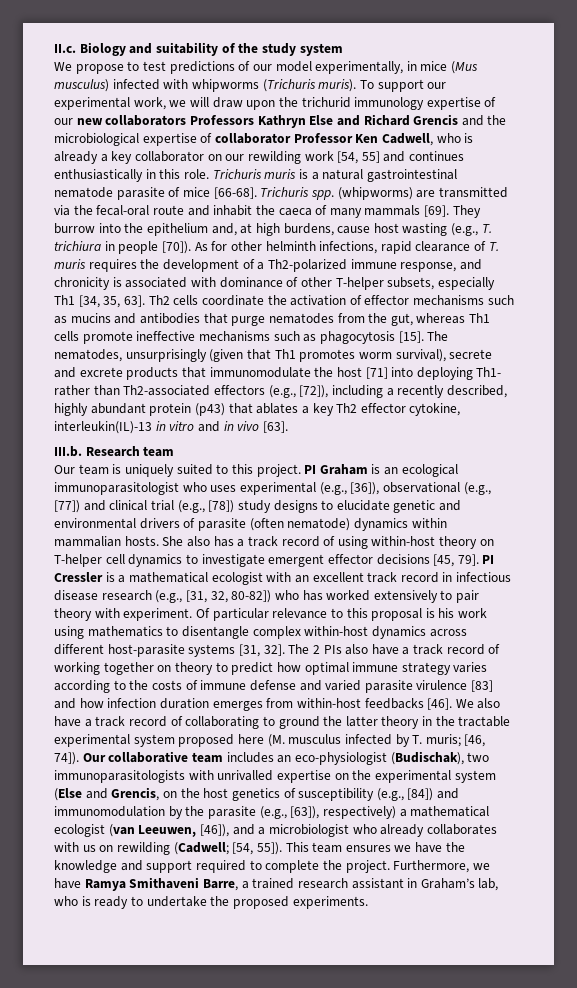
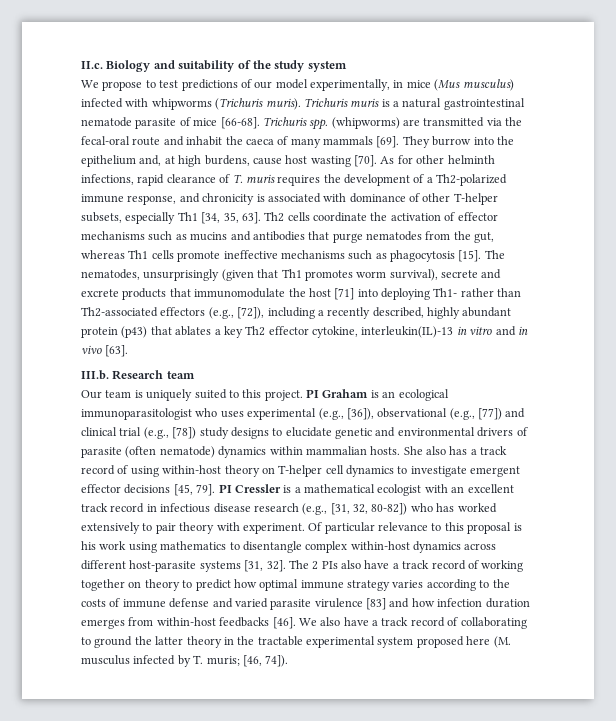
[359,79,447,92] [54,97,497,110] [54,114,507,128] [54,133,474,146] [54,151,465,164] [54,169,209,182] To support our experimental work, we will draw upon the trichurid immunology expertise of our new collaborators Professors Kathryn Else and Richard Grencis and the microbiological expertise of collaborator Professor Ken Cadwell, who is already a key collaborator on our rewilding work [54, 55] and continues enthusiastically in this role. -> (301, 104) none
[451,223,492,236] [54,241,191,254] (e.g., T. trichiura in people [70]). -> [354,155,377,167] [70].
[82,751,490,765] [54,770,496,783] [54,787,460,801] [54,806,490,819] [54,824,497,837] [54,842,465,855] [54,860,490,873] [54,877,499,891] [54,896,368,909] Our collaborative team includes an eco-physiologist (Budischak), two immunoparasitologists with unrivalled expertise on the experimental system (Else and Grencis, on the host genetics of susceptibility (e.g., [84]) and immunomodulation by the parasite (e.g., [63]), respectively) a mathematical ecologist (van Leeuwen, [46]), and a microbiologist who already collaborates with us on rewilding (Cadwell; [54, 55]). This team ensures we have the knowledge and support required to complete the project. Furthermore, we have Ramya Smithaveni Barre, a trained research assistant in Graham’s lab, who is ready to undertake the proposed experiments. -> (289, 661) none

